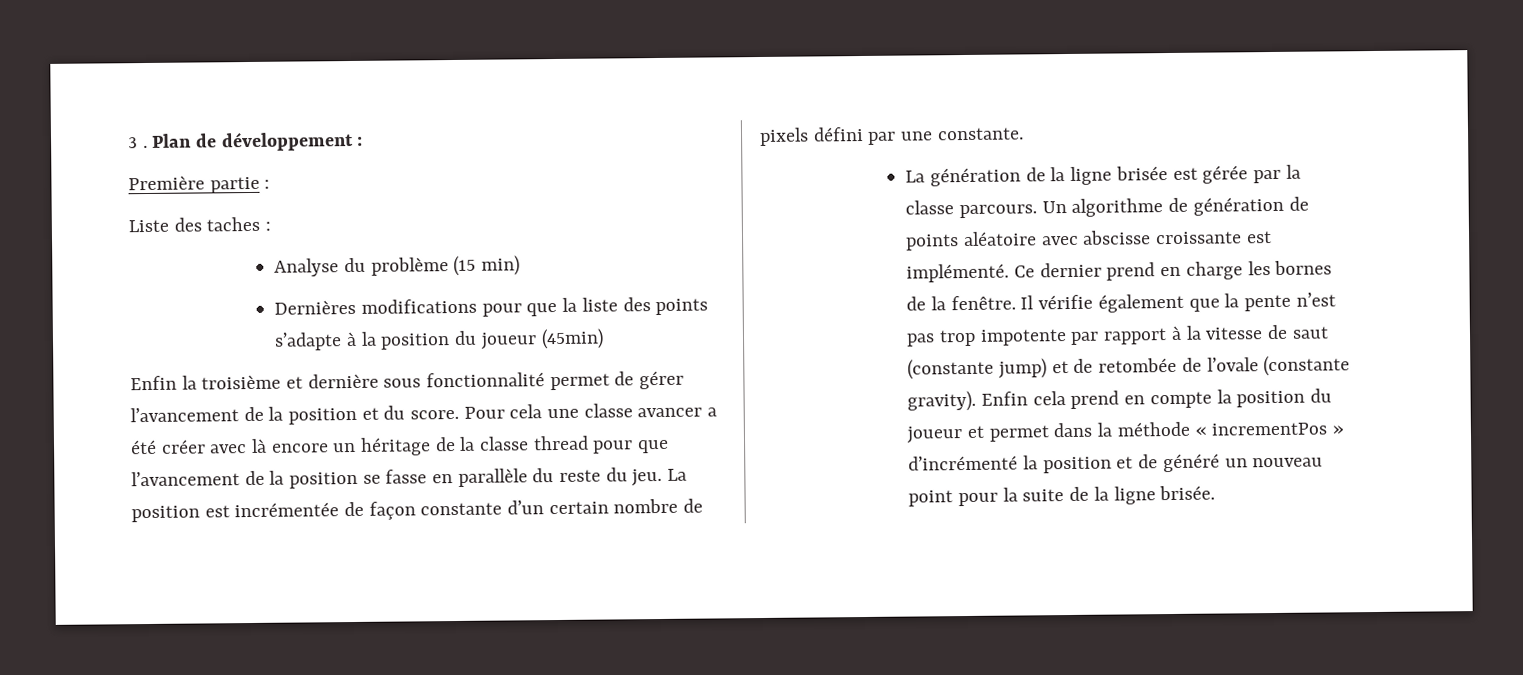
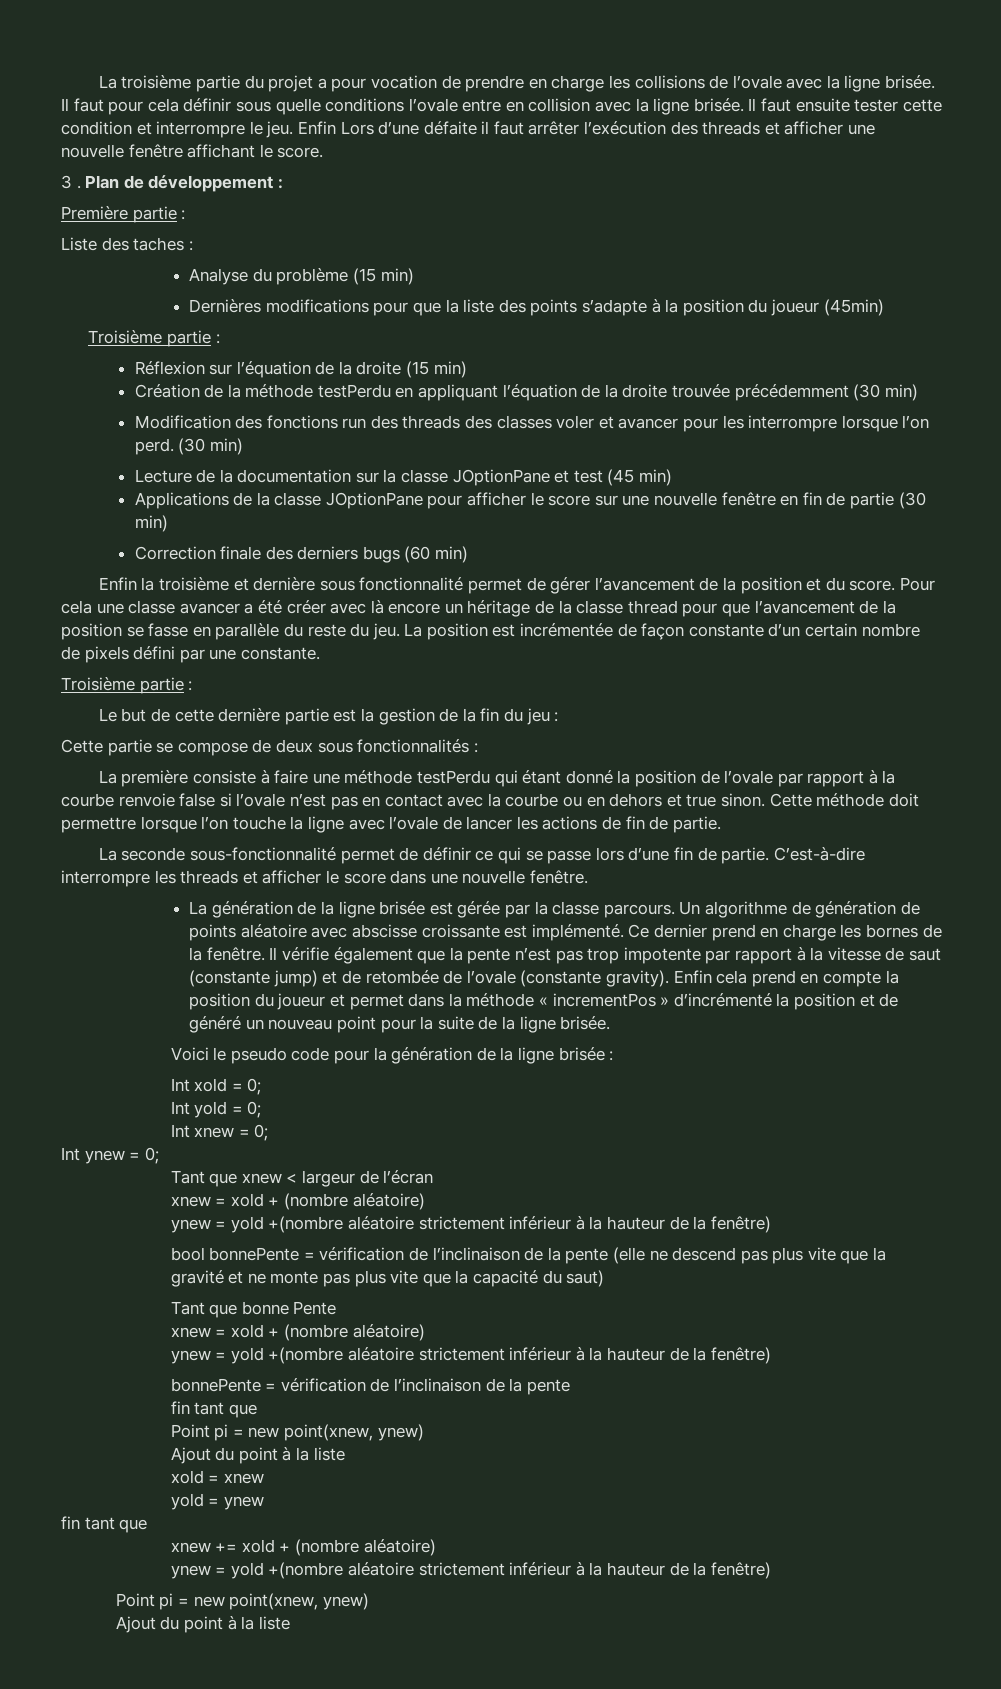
(128, 143) none -> [98,75,936,92] [61,98,942,115] [61,121,876,138] [61,144,324,158] La troisième partie du projet a pour vocation de prendre en charge les collisions de l’ovale avec la ligne brisée. Il faut pour cela définir sous quelle conditions l’ovale entre en collision avec la ligne brisée. Il faut ensuite tester cette condition et interrompre le jeu. Enfin Lors d’une défaite il faut arrêter l’exécution des threads et afficher une nouvelle fenêtre affichant le score. //
(604, 339) none -> [88,330,220,347] [134,361,467,378] [134,384,918,401] [134,415,930,432] [134,438,243,455] [134,469,672,486] [134,492,926,509] [134,515,168,532] [134,546,469,563] // Troisième partie : // Réflexion sur l’équation de la droite (15 min) // Création de la méthode testPerdu en appliquant l’équation de la droite trouvée précédemment (30 min) // Modification des fonctions run des threads des classes voler et avancer pour les interrompre lorsque l’on perd. (30 min) // Lecture de la documentation sur la classe JOptionPane et test (45 min) // Applications de la classe JOptionPane pour afficher le score sur une nouvelle fenêtre en fin de partie (30 min) // Correction finale des derniers bugs (60 min)
(1024, 134) none -> [61,677,193,694] [98,708,559,725] [61,739,478,756] [98,770,896,787] [61,793,919,810] [61,816,721,833] [98,847,865,864] [61,870,588,887] // Troisième partie : // Le but de cette dernière partie est la gestion de la fin du jeu : // Cette partie se compose de deux sous fonctionnalités : // La première consiste à faire une méthode testPerdu qui étant donné la position de l’ovale par rapport à la courbe renvoie false si l’ovale n’est pas en contact avec la courbe ou en dehors et true sinon. Cette méthode doit permettre lorsque l’on touche la ligne avec l’ovale de lancer les actions de fin de partie. // La seconde sous-fonctionnalité permet de définir ce qui se passe lors d’une fin de partie. C’est-à-dire interrompre les threads et afficher le score dans une nouvelle fenêtre.
(1216, 493) none -> [170,1047,614,1064] [170,1078,262,1095] [170,1101,262,1118] [170,1124,269,1141] [61,1147,159,1164] [170,1170,434,1187] [170,1193,425,1210] [170,1216,771,1233] [170,1247,887,1264] [170,1270,605,1287] [170,1301,337,1318] [170,1324,425,1341] [170,1347,771,1364] [170,1378,570,1395] [170,1401,257,1418] [170,1424,424,1441] [170,1447,345,1464] [170,1470,264,1484] [170,1493,264,1510] [61,1516,148,1533] [170,1539,436,1556] [170,1562,771,1579] [115,1593,369,1610] [115,1616,290,1633] // Voici le pseudo code pour la génération de la ligne brisée : // Int xold = 0; // Int yold = 0; // Int xnew = 0; // Int ynew = 0; // Tant que xnew < largeur de l’écran // xnew = xold + (nombre aléatoire) // ynew = yold +(nombre aléatoire strictement inférieur à la hauteur de la fenêtre) // bool bonnePente = vérification de l’inclinaison de la pente (elle ne descend pas plus vite que la gravité et ne monte pas plus vite que la capacité du saut) // Tant que bonne Pente // xnew = xold + (nombre aléatoire) // ynew = yold +(nombre aléatoire strictement inférieur à la hauteur de la fenêtre) // bonnePente = vérification de l’inclinaison de la pente // fin tant que // Point pi = new point(xnew, ynew) // Ajout du point à la liste // xold = xnew // yold = ynew // fin tant que // xnew += xold + (nombre aléatoire) // ynew = yold +(nombre aléatoire strictement inférieur à la hauteur de la fenêtre) // Point pi = new point(xnew, ynew) // Ajout du point à la liste

